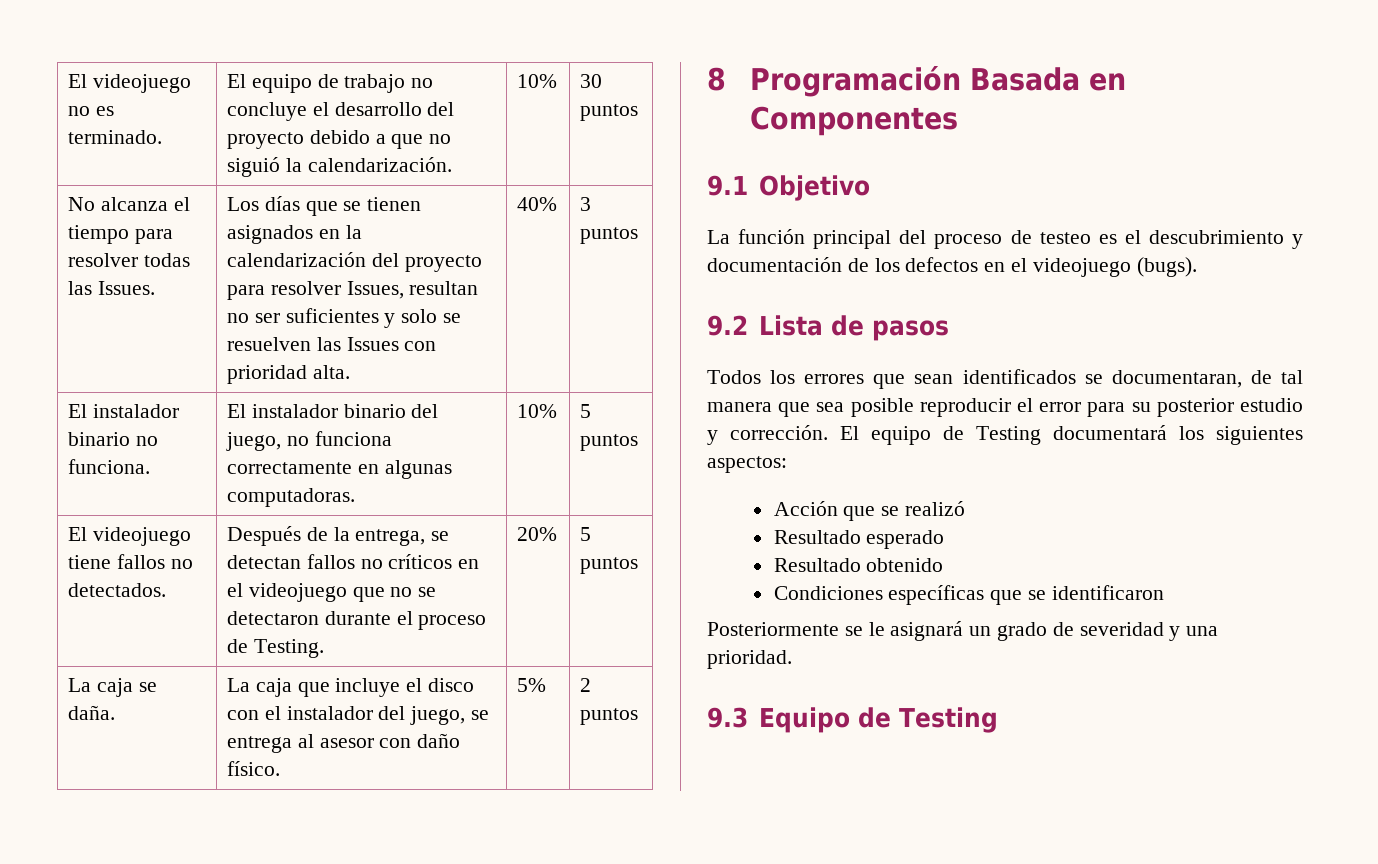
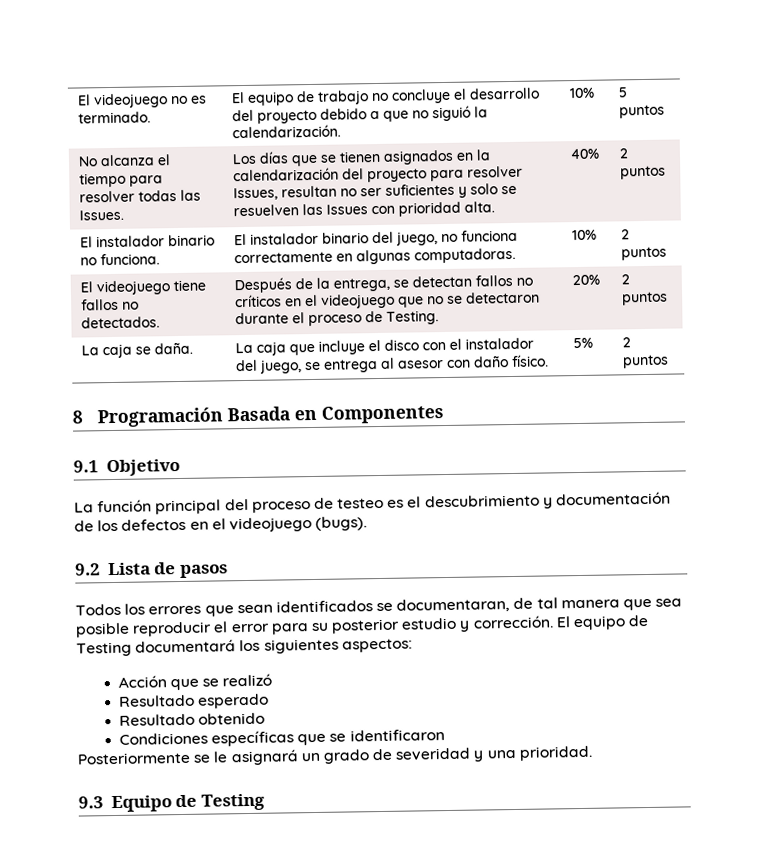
[580,74,603,88] 30 -> [618,87,629,98] 5
[580,197,592,211] 3 -> [619,148,630,159] 2
[580,404,592,418] 5 -> [621,229,631,240] 2
[580,527,592,541] 5 -> [621,274,631,285] 2

